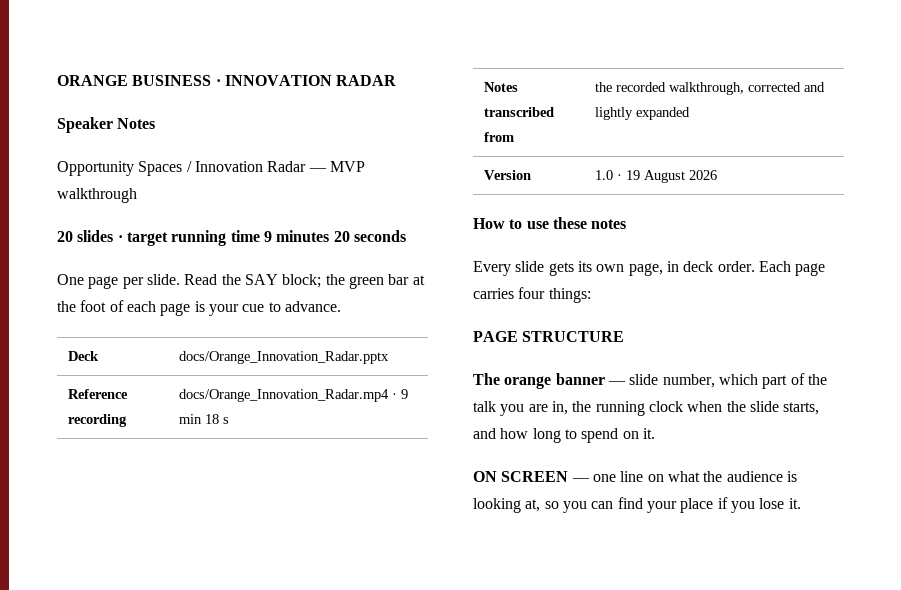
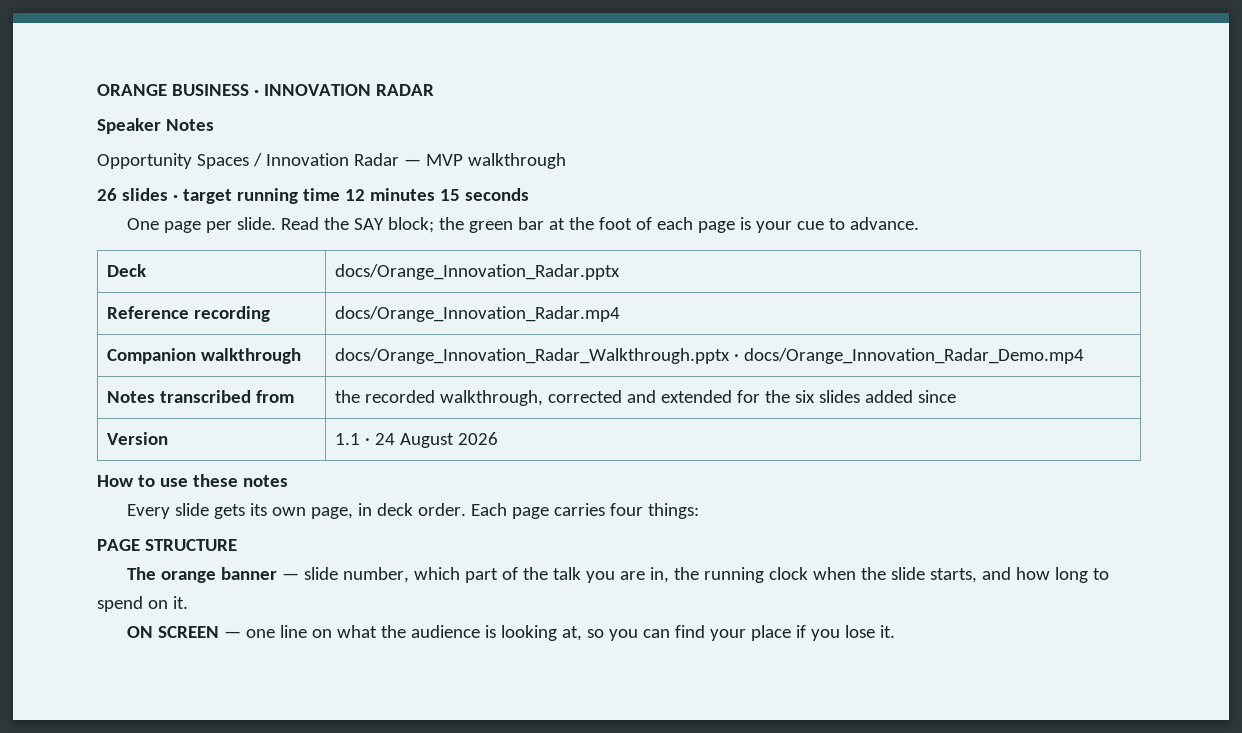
[57,231,73,242] 20 -> [97,188,117,201] 26
[263,230,350,242] 9 minutes 20 -> [344,188,460,201] 12 minutes 15
[392,389,409,399] [179,414,230,424] · 9 min 18 s -> [106,348,301,364] [334,348,1084,364] // Companion walkthrough | docs/Orange_Innovation_Radar_Walkthrough.pptx · docs/Orange_Innovation_Radar_Demo.mp4
[595,107,691,120] [484,170,532,180] [595,170,641,180] lightly expanded // Version | 1.0 · 19 -> [660,390,956,403] [106,432,168,445] [334,433,395,445] extended for the six slides added since // Version | 1.1 · 24

